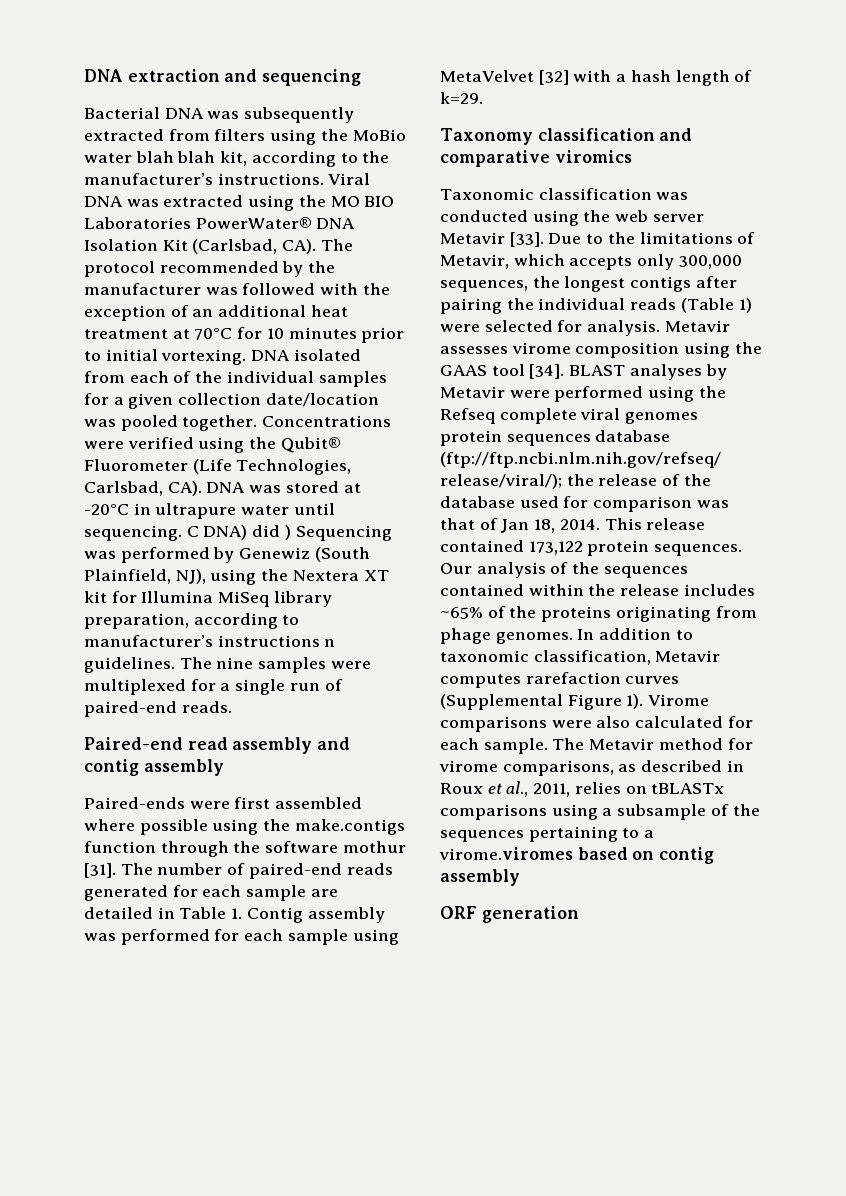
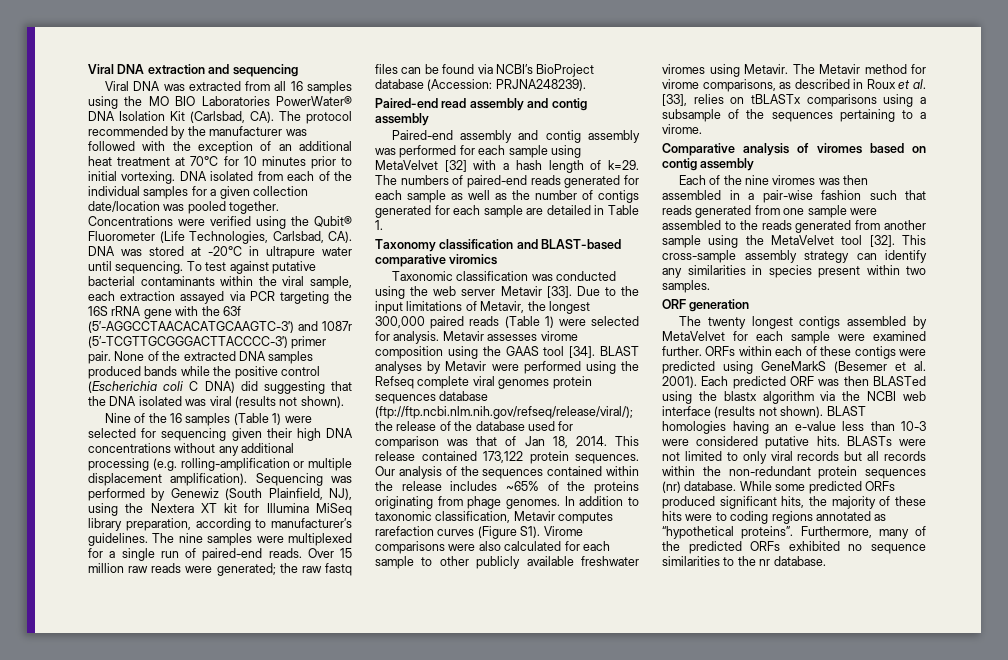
(84, 75) none -> [88,64,114,74] Viral
[84,107,355,123] [84,129,406,145] [84,151,390,167] [84,173,371,185] [84,195,244,207] Bacterial DNA was subsequently extracted from filters using the MoBio water blah blah kit, according to the manufacturer’s instructions. Viral DNA was extracted -> [104,81,352,94] Viral DNA was extracted from all 16 samples
[186,525,291,540] C DNA) did ) -> [186,261,316,274] [88,276,352,289] [88,291,352,304] [88,306,241,319] [88,321,352,333] [88,336,327,349] [88,351,314,364] [88,366,320,379] [88,381,352,394] [88,396,344,408] [104,413,312,426] [88,428,353,441] [88,443,295,456] [88,458,352,471] [88,473,248,486] To test against putative bacterial contaminants within the viral sample, each extraction assayed via PCR targeting the 16S rRNA gene with the 63f (5′-AGGCCTAACACATGCAAGTC-3′) and 1087r (5’-TCGTTGCGGGACTTACCCC-3′) primer pair. None of the extracted DNA samples produced bands while the positive control (Escherichia coli C DNA) did suggesting that the DNA isolated was viral (results not shown). // Nine of the 16 samples (Table 1) were selected for sequencing given their high DNA concentrations without any additional processing (e.g. rolling-amplification or multiple displacement amplification).
[217,635,336,647] instructions n -> (352, 523) none
(232, 707) none -> [307,548,352,558] [88,563,352,576] [375,64,595,77] [375,79,586,91] Over 15 million raw reads were generated; the raw fastq files can be found via NCBI’s BioProject database (Accession: PRJNA248239).
[84,797,363,809] [84,819,405,835] [84,841,406,857] [84,863,393,879] [84,885,338,901] [84,907,303,923] Paired-ends were first assembled where possible using the make.contigs function through the software mothur [31]. The number of paired-end reads generated for each sample are detailed in Table 1. Contig -> [391,130,581,143] Paired-end assembly and contig
(483, 98) none -> [375,175,639,188] [375,190,639,203] [375,205,639,218] [375,220,383,230] The numbers of paired-end reads generated for each sample as well as the number of contigs generated for each sample are detailed in Table 1.
(693, 134) none -> [541,239,622,250] BLAST-based
(635, 238) none -> [375,301,403,314] input
[513,254,742,270] [440,276,737,292] [440,298,626,314] which accepts only 300,000 sequences, the longest contigs after pairing the individual -> [527,301,590,314] [375,316,465,329] the longest 300,000 paired
[440,694,644,710] (Supplemental Figure 1). -> [477,526,541,539] (Figure S1).
[483,738,548,754] sample. -> [375,556,639,569] [662,64,788,77] sample to other publicly available freshwater viromes using Metavir.
[506,781,571,797] al., 2011, -> [913,79,926,89] [662,94,687,106] al. [33],
[439,847,573,860] virome.viromes -> [662,124,702,134] [662,143,862,156] virome. // Comparative analysis of viromes
[440,906,579,923] ORF generation -> [678,175,869,185] [662,190,926,203] [662,205,877,218] [662,220,926,233] [662,235,926,248] [662,250,927,263] [662,265,926,278] [662,280,710,293] [662,299,750,312] [678,316,927,329] [662,331,926,344] [662,346,926,359] [662,361,926,374] [662,376,926,389] [662,391,926,404] [662,406,866,418] [662,421,926,434] [662,436,926,449] [662,451,926,464] [662,466,926,479] [662,481,895,494] [662,496,926,509] [662,511,887,524] [662,526,926,539] [662,541,926,554] [662,556,826,566] Each of the nine viromes was then assembled in a pair-wise fashion such that reads generated from one sample were assembled to the reads generated from another sample using the MetaVelvet tool [32]. This cross-sample assembly strategy can identify any similarities in species present within two samples. // ORF generation // The twenty longest contigs assembled by MetaVelvet for each sample were examined further. ORFs within each of these contigs were predicted using GeneMarkS (Besemer et al. 2001). Each predicted ORF was then BLASTed using the blastx algorithm via the NCBI web interface (results not shown). BLAST homologies having an e-value less than 10-3 were considered putative hits. BLASTs were not limited to only viral records but all records within the non-redundant protein sequences (nr) database. While some predicted ORFs produced significant hits, the majority of these hits were to coding regions annotated as “hypothetical proteins”. Furthermore, many of the predicted ORFs exhibited no sequence similarities to the nr database.

